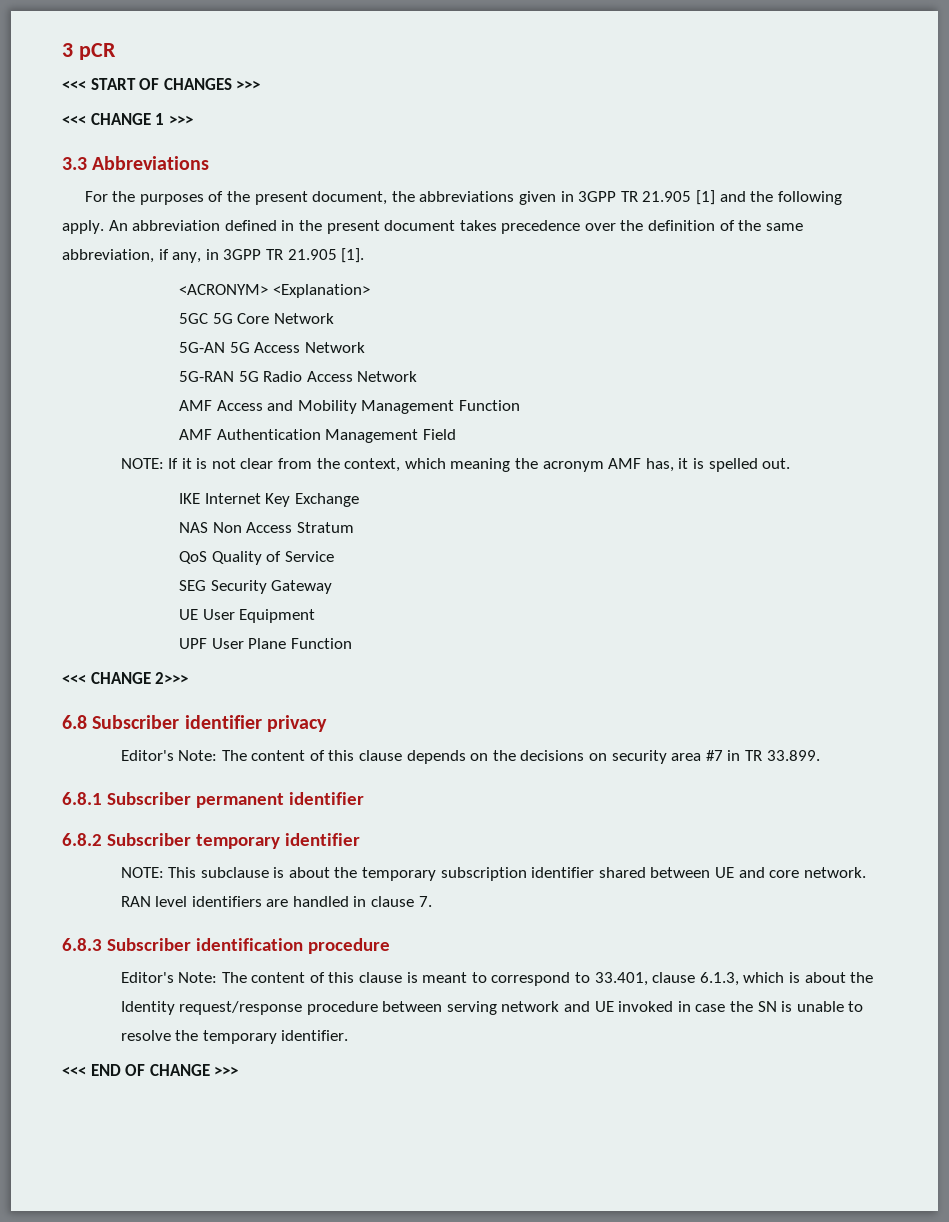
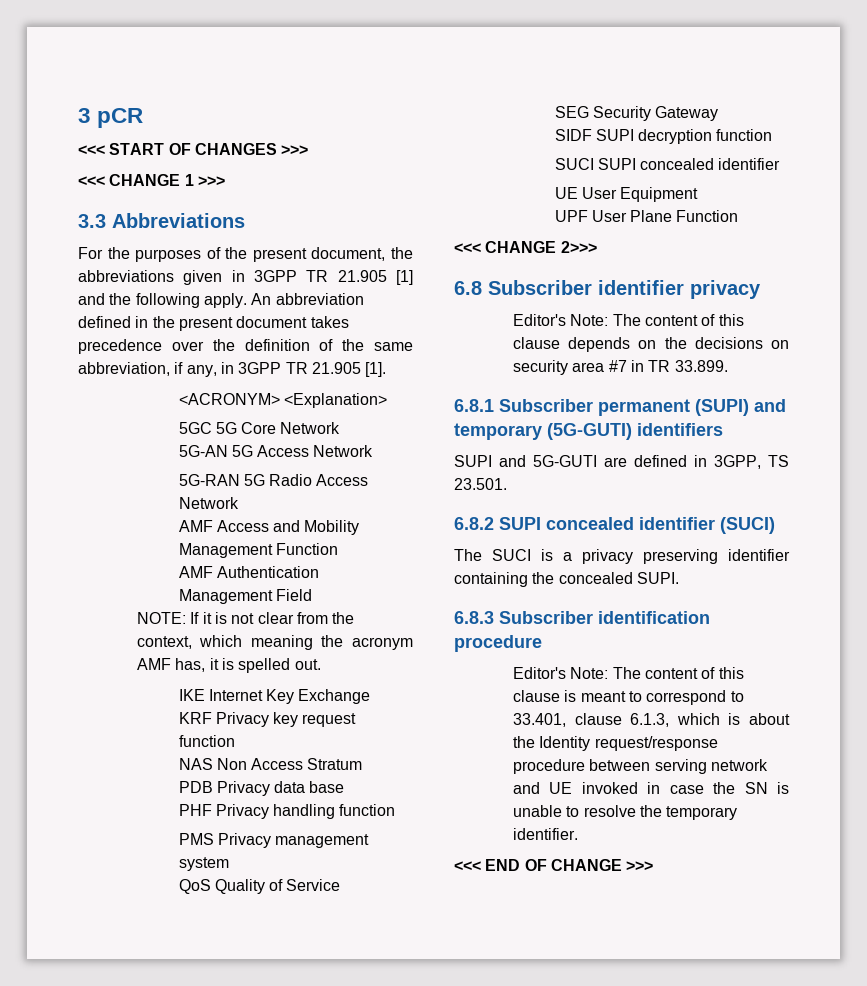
(359, 500) none -> [178,712,357,727] [178,735,235,747] // KRF Privacy key request function
(354, 527) none -> [178,781,345,796] [178,804,396,819] [178,833,370,848] [178,857,229,871] // PDB Privacy data base // PHF Privacy handling function // PMS Privacy management system
(333, 587) none -> [554,129,773,144] [554,158,781,170] // SIDF SUPI decryption function // SUCI SUPI concealed identifier
[288,792,364,805] identifier -> [695,399,786,416] [454,423,723,440] [454,455,789,469] [454,478,507,490] (SUPI) and temporary (5G-GUTI) identifiers // SUPI and 5G-GUTI are defined in 3GPP, TS 23.501.
[106,833,360,849] [120,867,866,881] [120,896,432,907] Subscriber temporary identifier // NOTE: This subclause is about the temporary subscription identifier shared between UE and core network. RAN level identifiers are handled in clause 7. -> [499,517,775,534] [454,549,790,564] [454,572,679,587] SUPI concealed identifier (SUCI) // The SUCI is a privacy preserving identifier containing the concealed SUPI.

